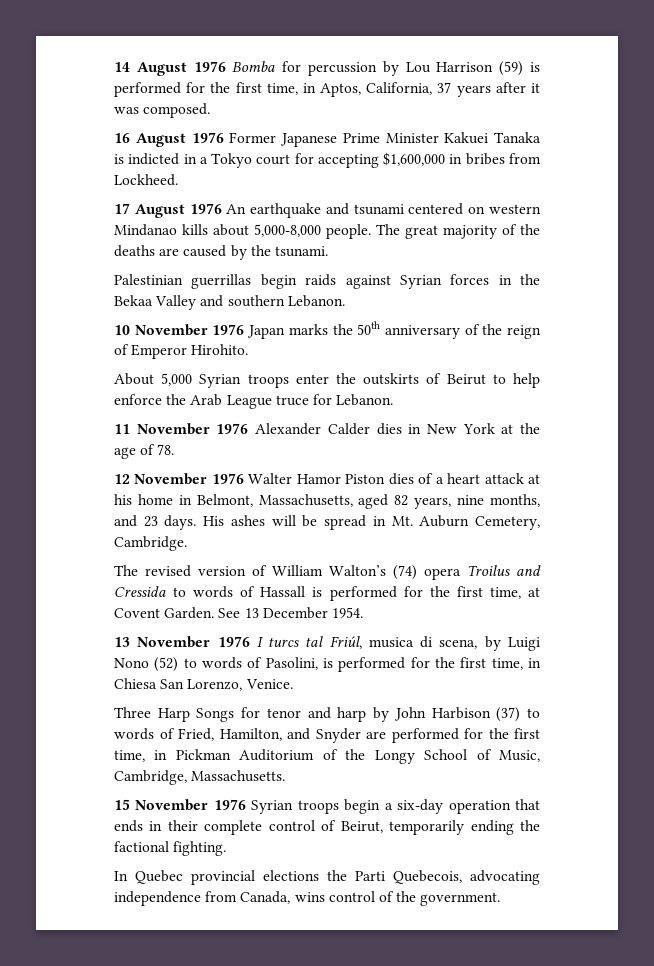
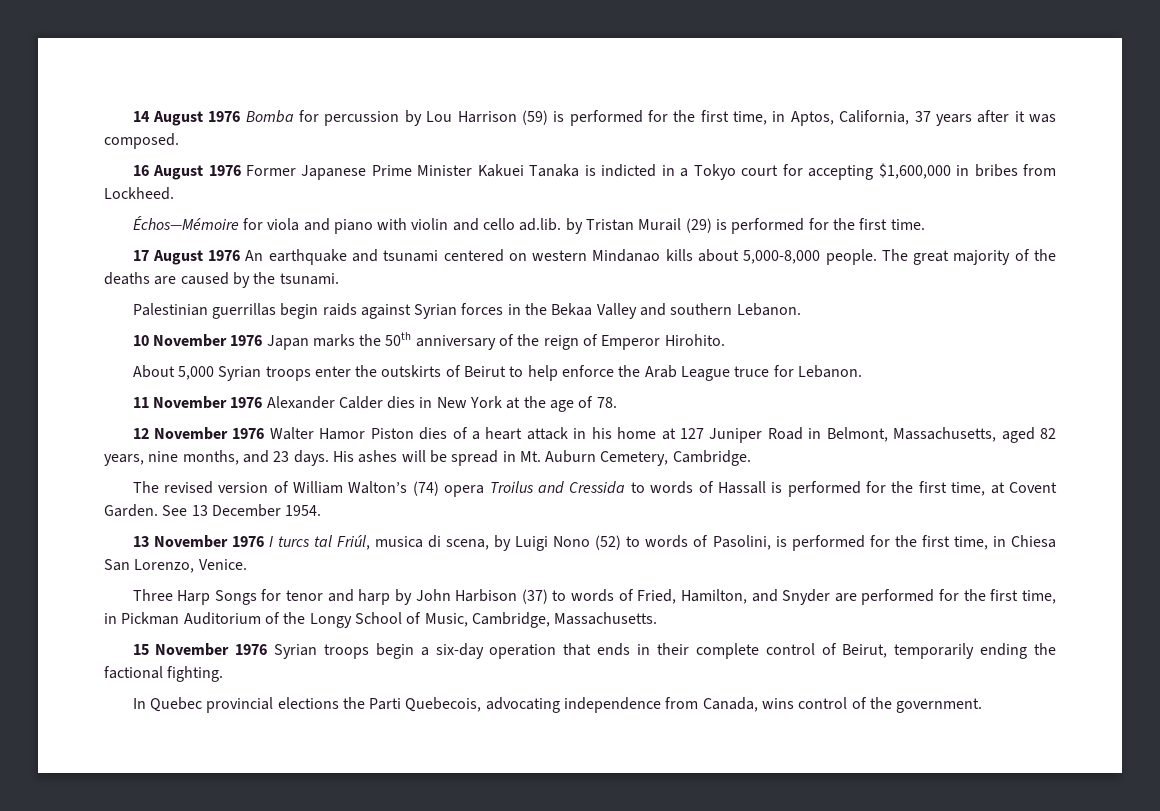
(178, 180) none -> [132,216,925,234] // Échos—Mémoire for viola and piano with violin and cello ad.lib. by Tristan Murail (29) is performed for the first time.
[527,474,540,484] at -> [573,428,587,439] in
(173, 499) none -> [661,427,803,443] at 127 Juniper Road

